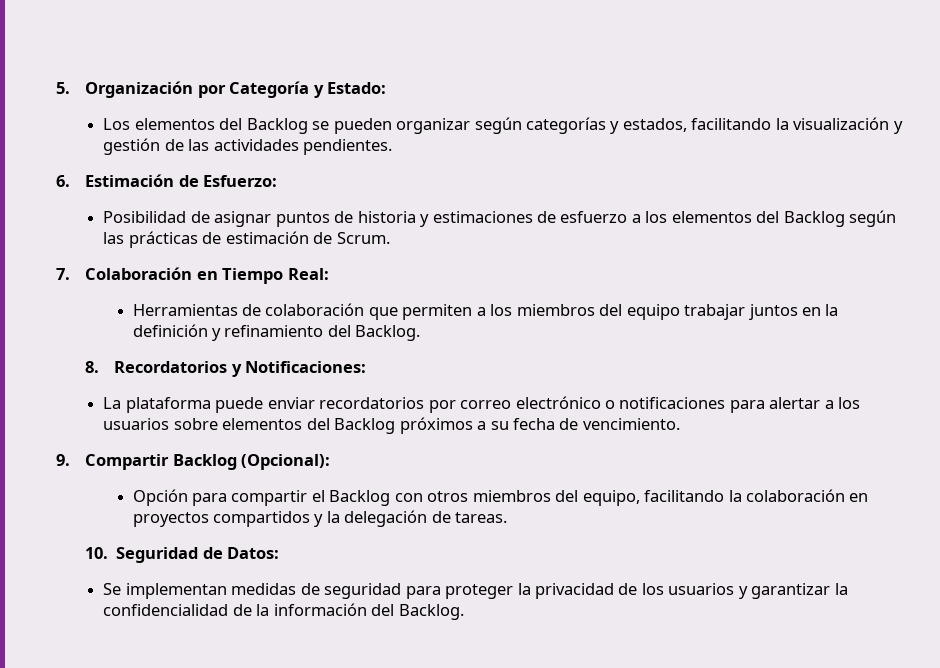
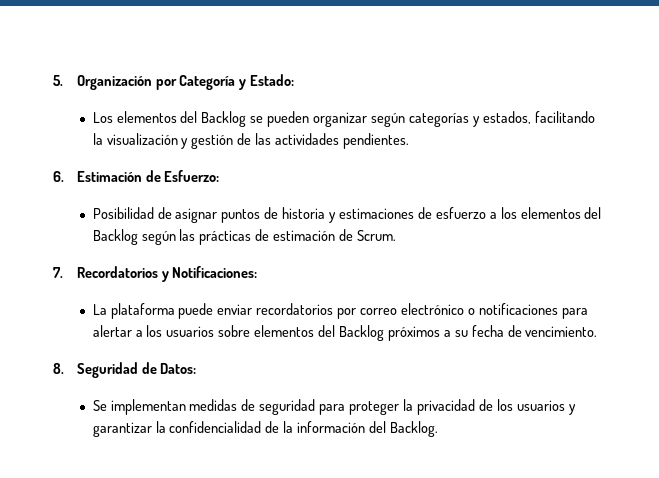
[85,267,329,284] [132,303,839,320] [132,324,421,341] [85,361,100,373] Colaboración en Tiempo Real: // Herramientas de colaboración que permiten a los miembros del equipo trabajar juntos en la definición y refinamiento del Backlog. // 8. -> (63, 272) none
[56,454,331,470] [132,489,869,506] [132,510,508,527] [85,547,109,559] 9. Compartir Backlog (Opcional): // Opción para compartir el Backlog con otros miembros del equipo, facilitando la colaboración en proyectos compartidos y la delegación de tareas. // 10. -> [53,363,64,374] 8.

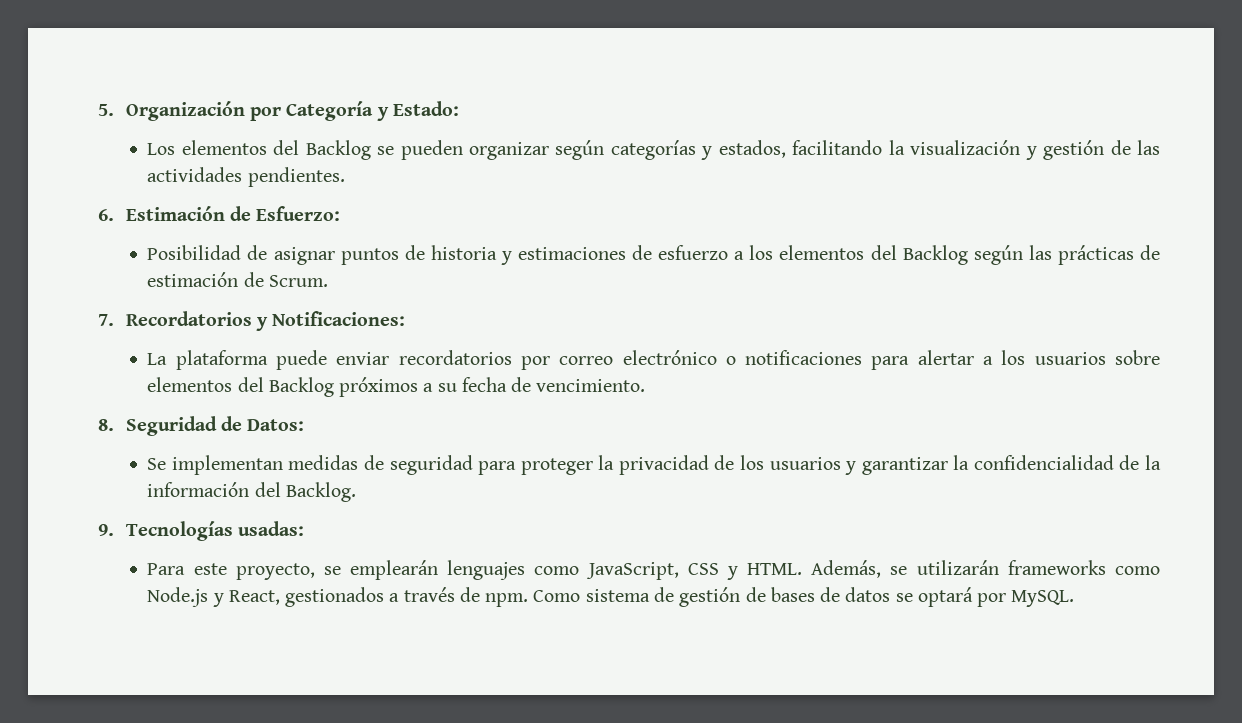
(438, 429) none -> [98,521,305,541] [147,560,1160,580] [147,587,1075,607] // 9. Tecnologías usadas: // Para este proyecto, se emplearán lenguajes como JavaScript, CSS y HTML. Además, se utilizarán frameworks como Node.js y React, gestionados a través de npm. Como sistema de gestión de bases de datos se optará por MySQL.

